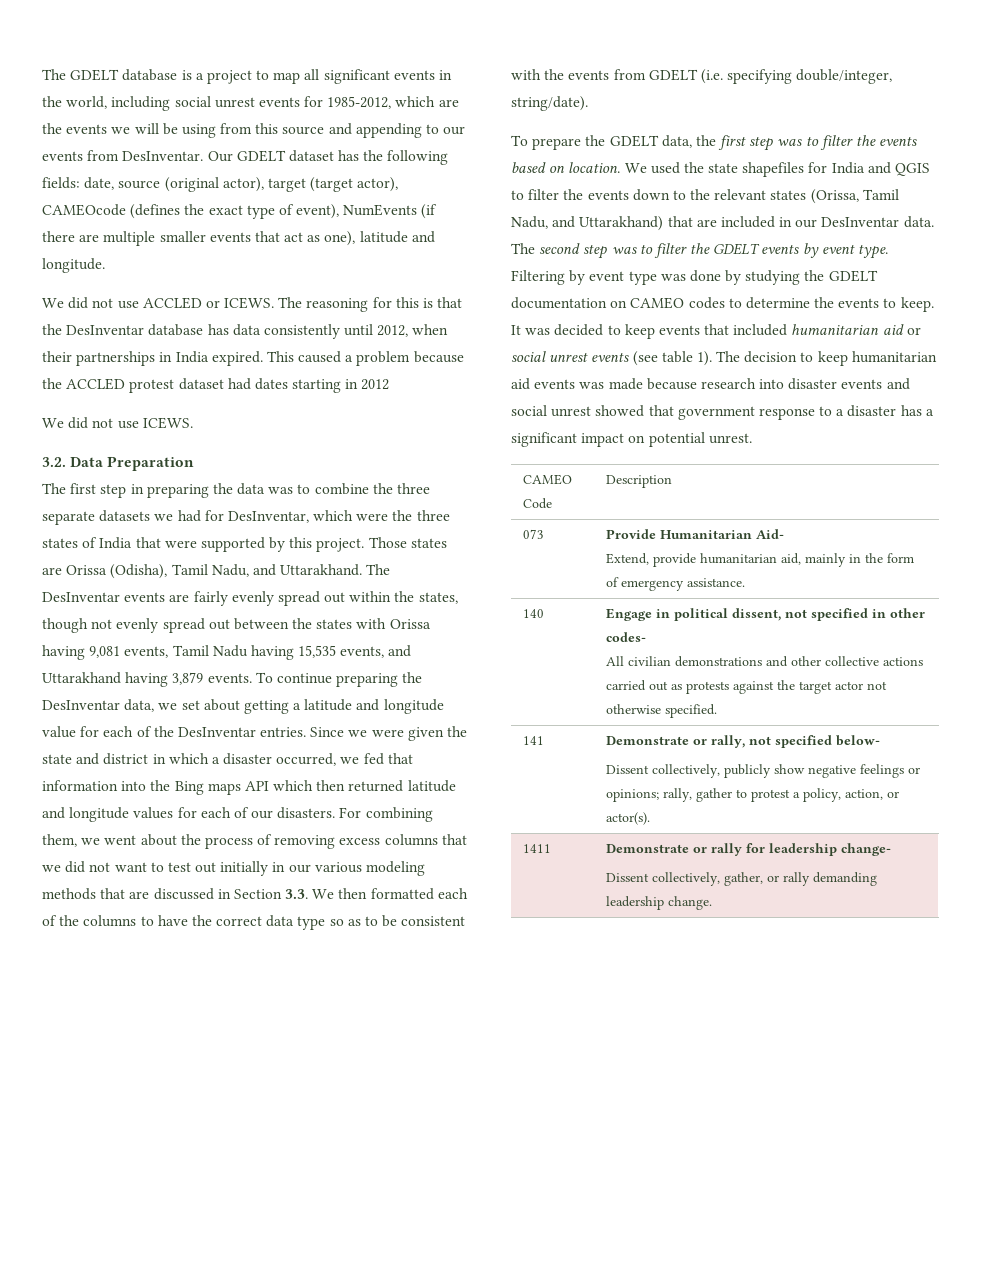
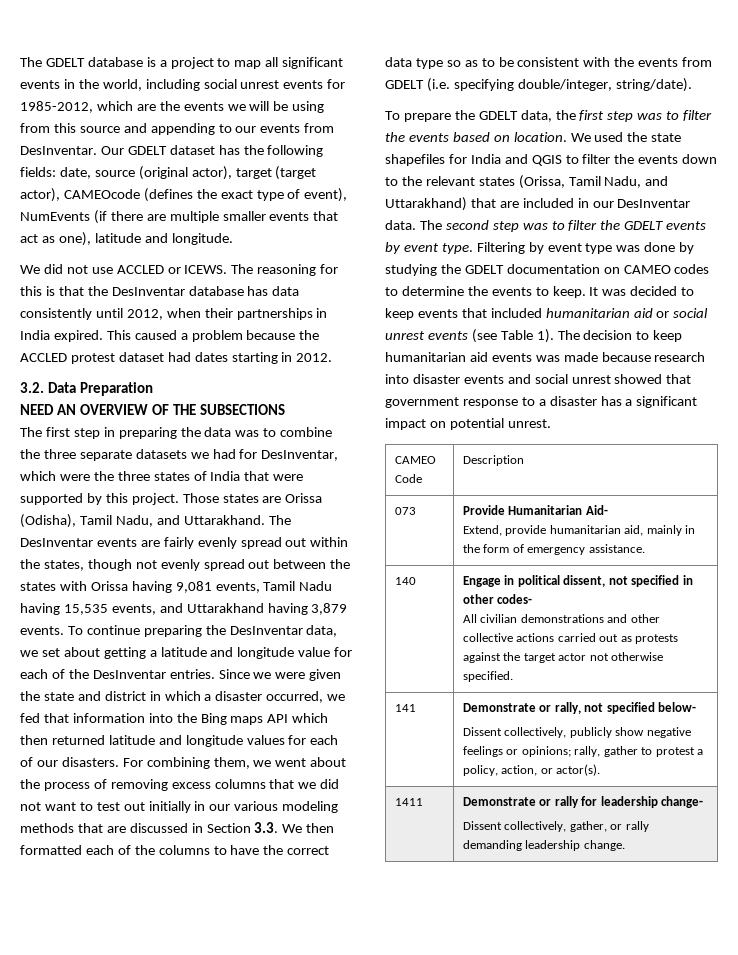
[361,379,390,390] [42,417,193,429] [42,456,195,471] 2012 // We did not use ICEWS. // 3.2. Data Preparation -> [296,353,333,362] [20,382,153,396] [20,404,285,415] 2012. // 3.2. Data Preparation // NEED AN OVERVIEW OF THE SUBSECTIONS
[661,351,693,363] table -> [500,330,533,340] Table

